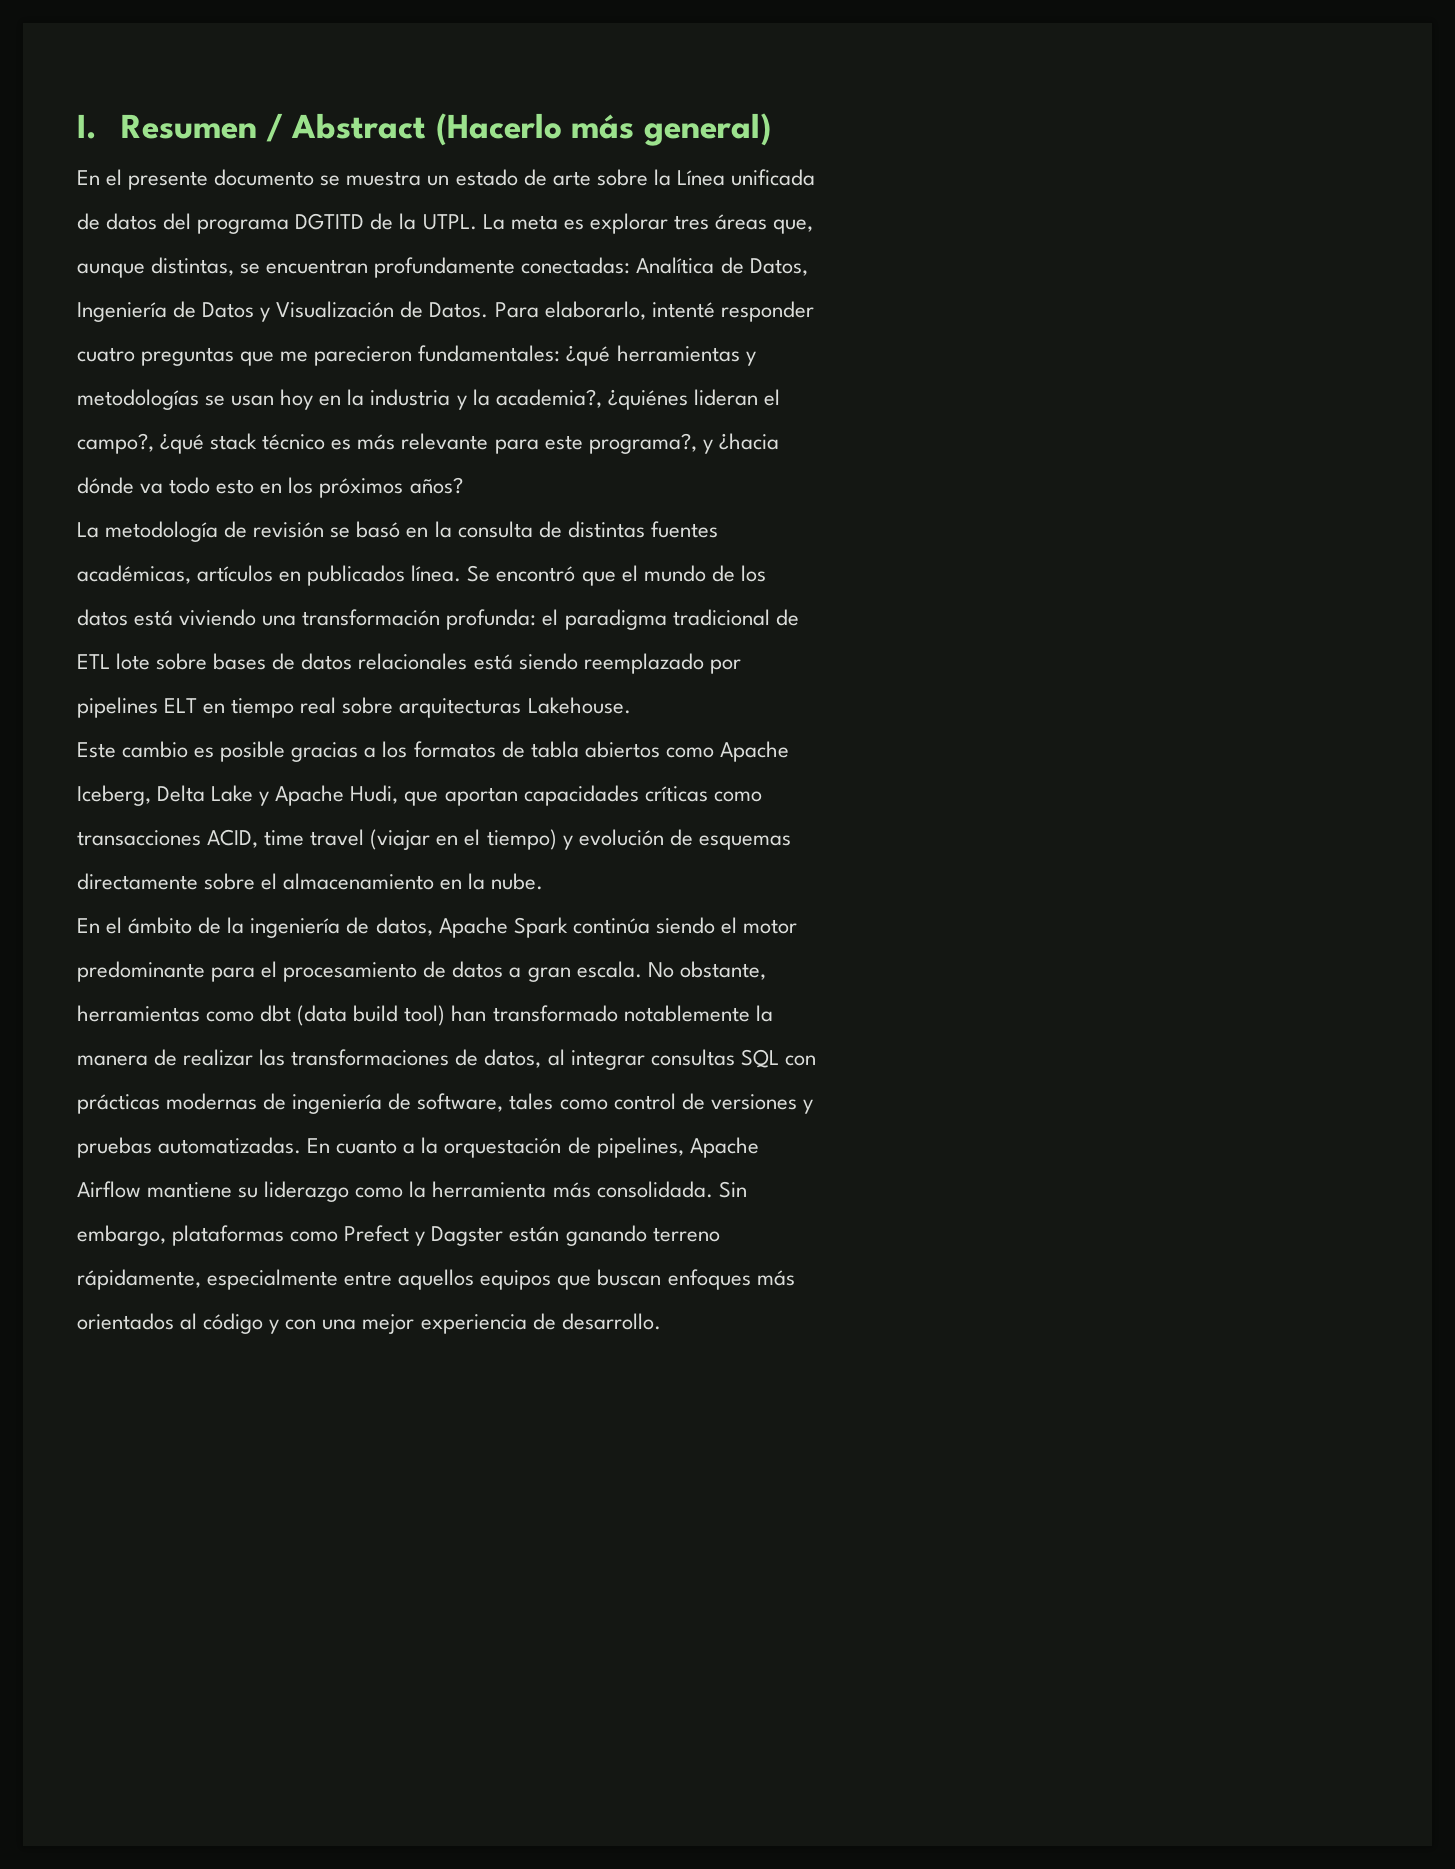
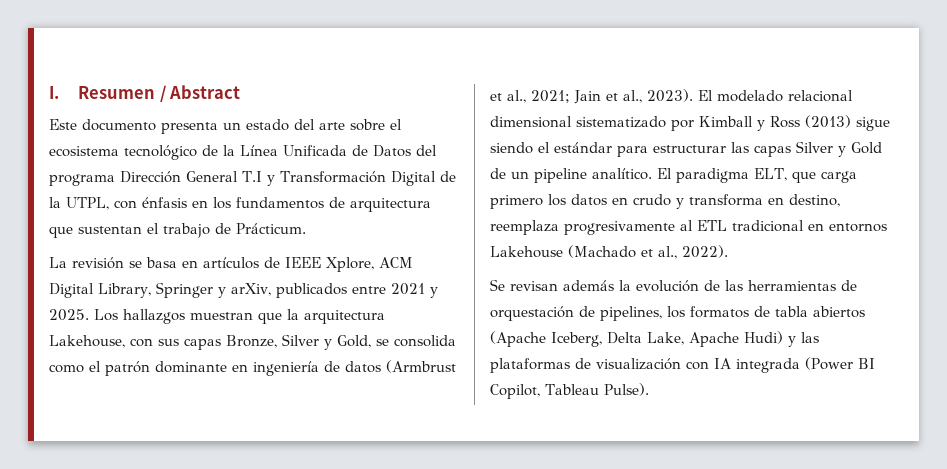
[435,113,771,146] [77,169,422,190] (Hacerlo más general) // En el presente documento se muestra -> [49,119,218,134] // Este documento presenta
[523,169,547,186] de -> [294,119,315,130] del
[653,169,815,186] [77,213,814,234] [77,257,808,278] [77,301,814,322] [77,345,756,366] [77,389,780,410] [77,433,779,454] [77,477,463,498] [77,521,718,542] [77,565,766,586] [77,609,799,630] [77,653,741,674] [77,697,631,718] [77,741,377,762] la Línea unificada // de datos del programa DGTITD de la UTPL. La meta es explorar tres áreas que, // aunque distintas, se encuentran profundamente conectadas: Analítica de Datos, // Ingeniería de Datos y Visualización de Datos. Para elaborarlo, intenté responder // cuatro preguntas que me parecieron fundamentales: ¿qué herramientas y // metodologías se usan hoy en la industria y la academia?, ¿quiénes lideran el // campo?, ¿qué stack técnico es más relevante para este programa?, y ¿hacia // dónde va todo esto en los próximos años? // La metodología de revisión se basó en la consulta de distintas fuentes // académicas, artículos en publicados línea. Se encontró que el mundo de los // datos está viviendo una transformación profunda: el paradigma tradicional de // ETL lote sobre bases de datos relacionales está siendo reemplazado por // pipelines ELT en tiempo real sobre arquitecturas Lakehouse. // Este cambio es posible gracias a -> [390,119,402,130] [49,145,437,160] [49,171,456,186] [49,197,431,212] [49,223,306,238] [49,257,413,272] [49,282,438,298] [49,309,385,324] [49,334,456,350] [49,360,456,376] [490,89,853,104] [490,115,890,131] [490,141,882,157] [490,168,857,183] [490,194,840,209] [490,220,887,235] [490,245,728,259] [490,279,857,292] [490,306,662,321] el ecosistema tecnológico de la Línea Unificada de Datos del programa Dirección General T.I y Transformación Digital de la UTPL, con énfasis en los fundamentos de arquitectura que sustentan el trabajo de Prácticum. // La revisión se basa en artículos de IEEE Xplore, ACM Digital Library, Springer y arXiv, publicados entre 2021 y 2025. Los hallazgos muestran que la arquitectura Lakehouse, con sus capas Bronze, Silver y Gold, se consolida como el patrón dominante en ingeniería de datos (Armbrust et al., 2021; Jain et al., 2023). El modelado relacional dimensional sistematizado por Kimball y Ross (2013) sigue siendo el estándar para estructurar las capas Silver y Gold de un pipeline analítico. El paradigma ELT, que carga primero los datos en crudo y transforma en destino, reemplaza progresivamente al ETL tradicional en entornos Lakehouse (Machado et al., 2022). // Se revisan además la evolución de las herramientas de orquestación de pipelines,
[665,741,789,762] [77,785,762,806] [77,829,791,850] [77,873,544,890] [77,917,797,938] [77,961,766,982] [77,1005,773,1026] [77,1049,816,1070] [77,1093,813,1114] [77,1137,759,1158] [77,1181,747,1202] [77,1225,720,1246] [77,1269,795,1290] [77,1313,661,1334] como Apache // Iceberg, Delta Lake y Apache Hudi, que aportan capacidades críticas como // transacciones ACID, time travel (viajar en el tiempo) y evolución de esquemas // directamente sobre el almacenamiento en la nube. // En el ámbito de la ingeniería de datos, Apache Spark continúa siendo el motor // predominante para el procesamiento de datos a gran escala. No obstante, // herramientas como dbt (data build tool) han transformado notablemente la // manera de realizar las transformaciones de datos, al integrar consultas SQL con // prácticas modernas de ingeniería de software, tales como control de versiones y // pruebas automatizadas. En cuanto a la orquestación de pipelines, Apache // Airflow mantiene su liderazgo como la herramienta más consolidada. Sin // embargo, plataformas como Prefect y Dagster están ganando terreno // rápidamente, especialmente entre aquellos equipos que buscan enfoques más // orientados al código y con una mejor experiencia de desarrollo. -> [490,331,819,347] [490,357,875,373] [490,383,649,399] (Apache Iceberg, Delta Lake, Apache Hudi) y las plataformas de visualización con IA integrada (Power BI Copilot, Tableau Pulse).

